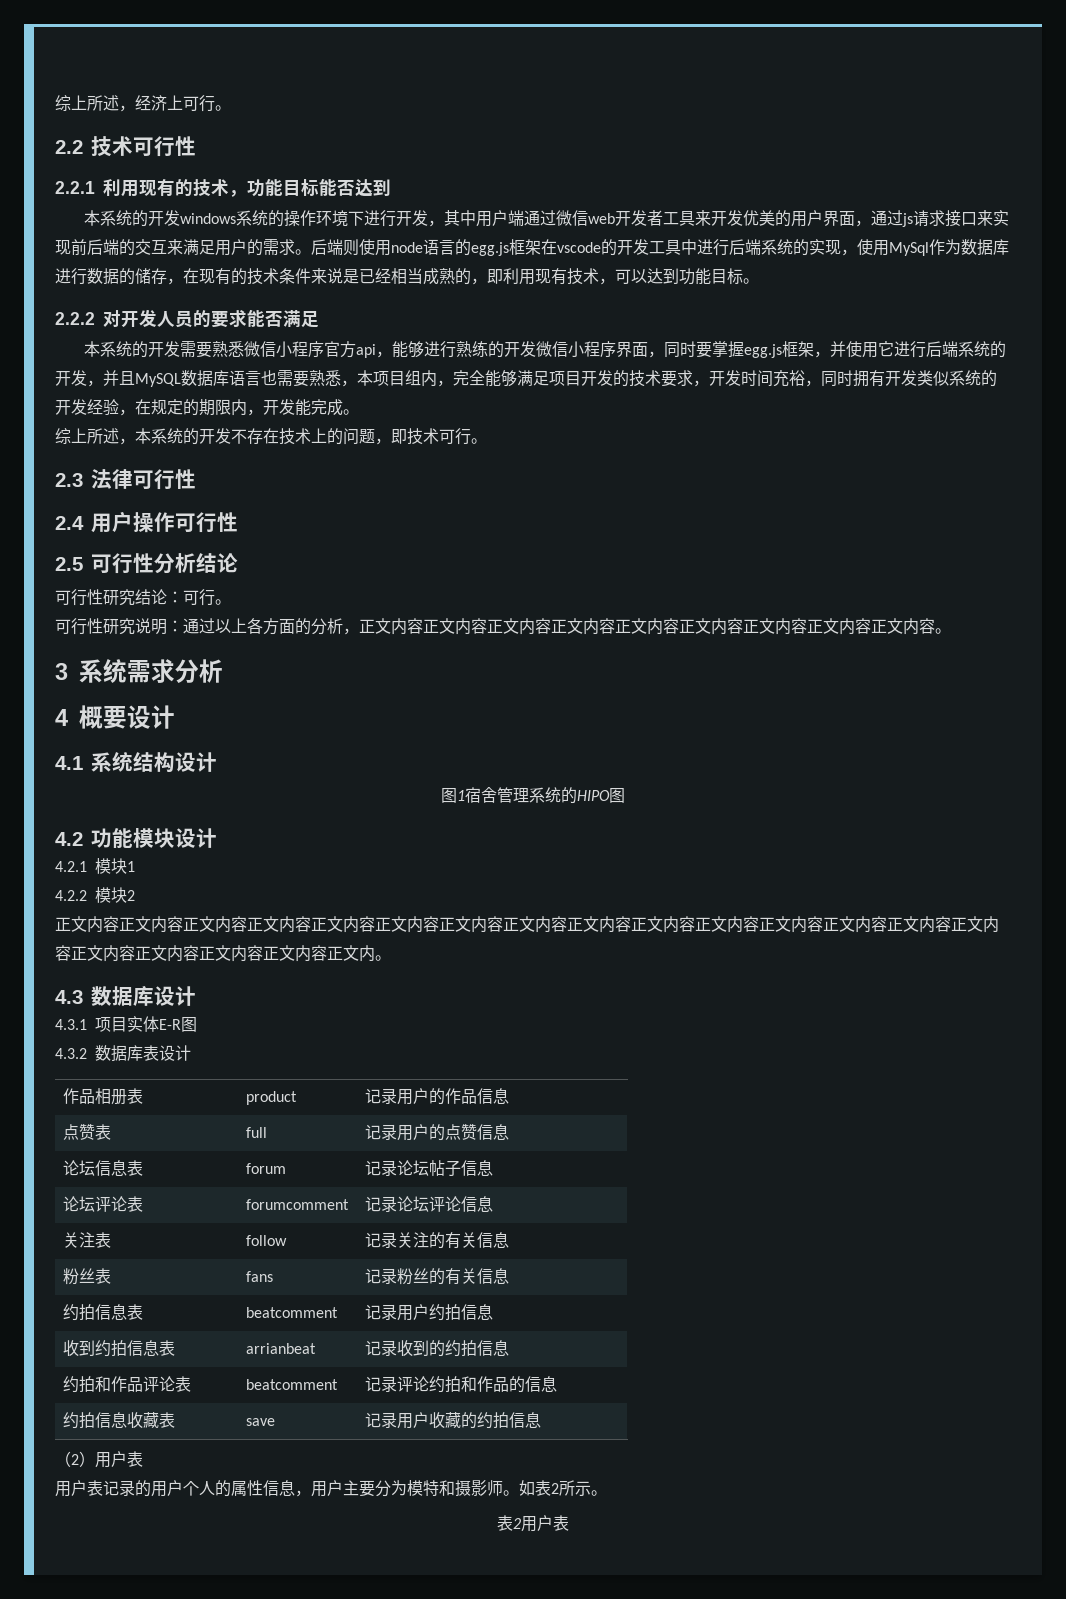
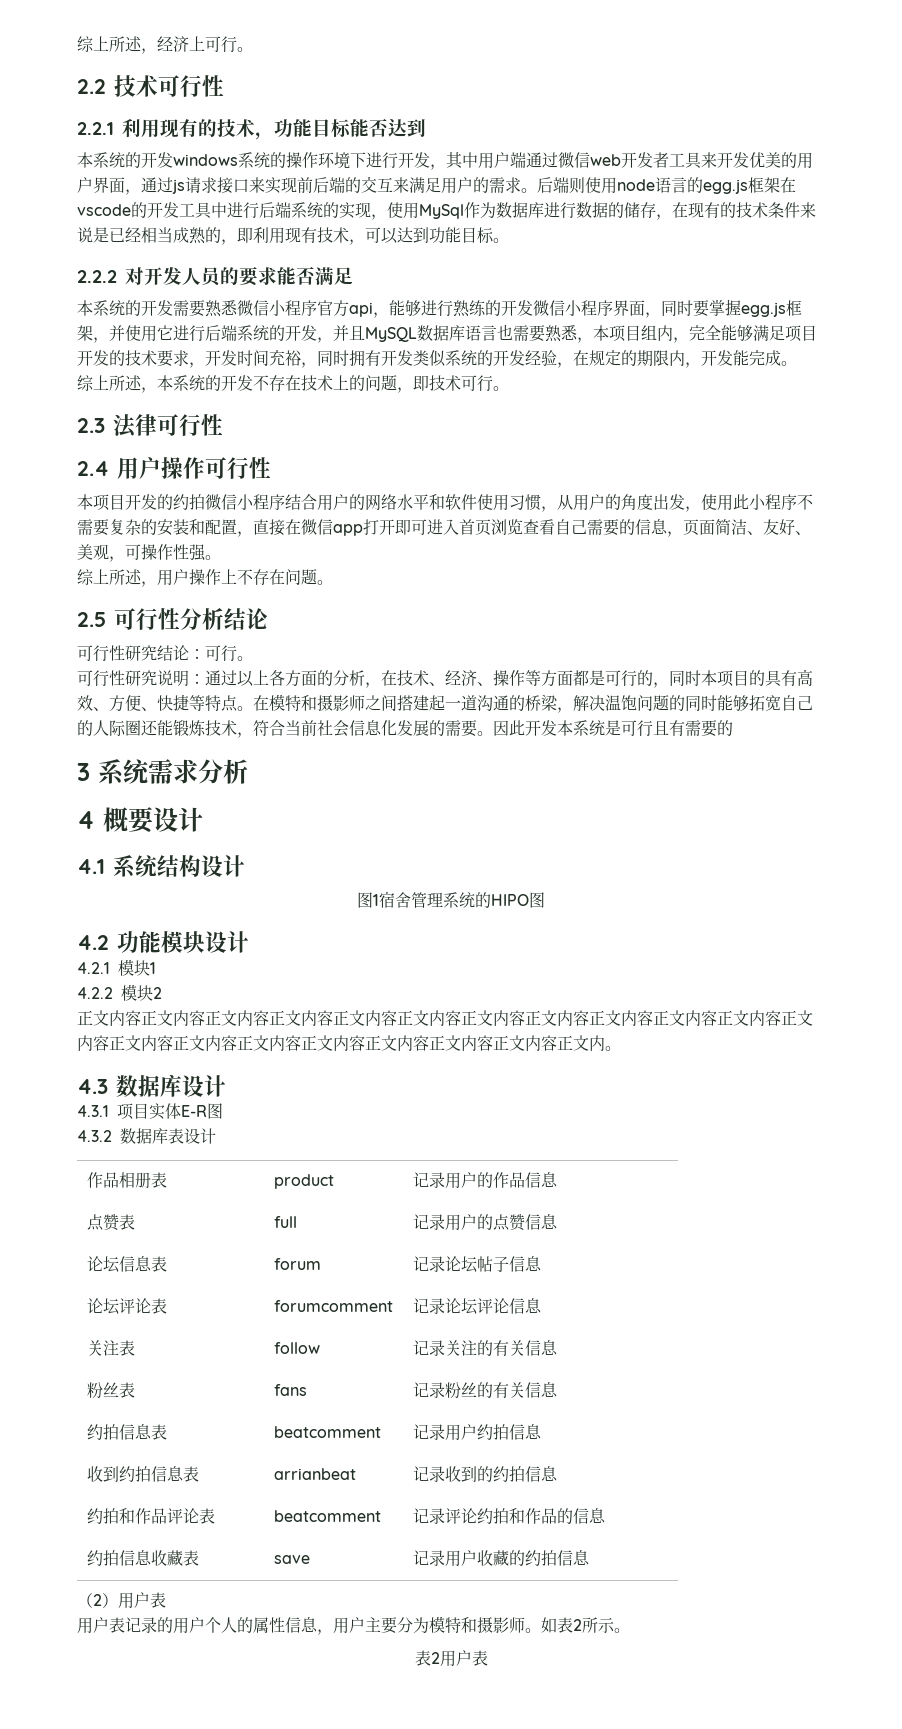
(238, 522) none -> [77,494,813,512] [77,519,811,537] [77,544,221,562] [77,569,333,587] // 本项目开发的约拍微信小程序结合用户的网络水平和软件使用习惯，从用户的角度出发，使用此小程序不需要复杂的安装和配置，直接在微信app打开即可进入首页浏览查看自己需要的信息，页面简洁、友好、美观，可操作性强。 // 综上所述，用户操作上不存在问题。
[359,618,951,635] 正文内容正文内容正文内容正文内容正文内容正文内容正文内容正文内容正文内容。 -> [381,669,813,688] [77,694,813,713] [77,719,733,738] 在技术、经济、操作等方面都是可行的，同时本项目的具有高效、方便、快捷等特点。在模特和摄影师之间搭建起一道沟通的桥梁，解决温饱问题的同时能够拓宽自己的人际圈还能锻炼技术，符合当前社会信息化发展的需要。因此开发本系统是可行且有需要的

